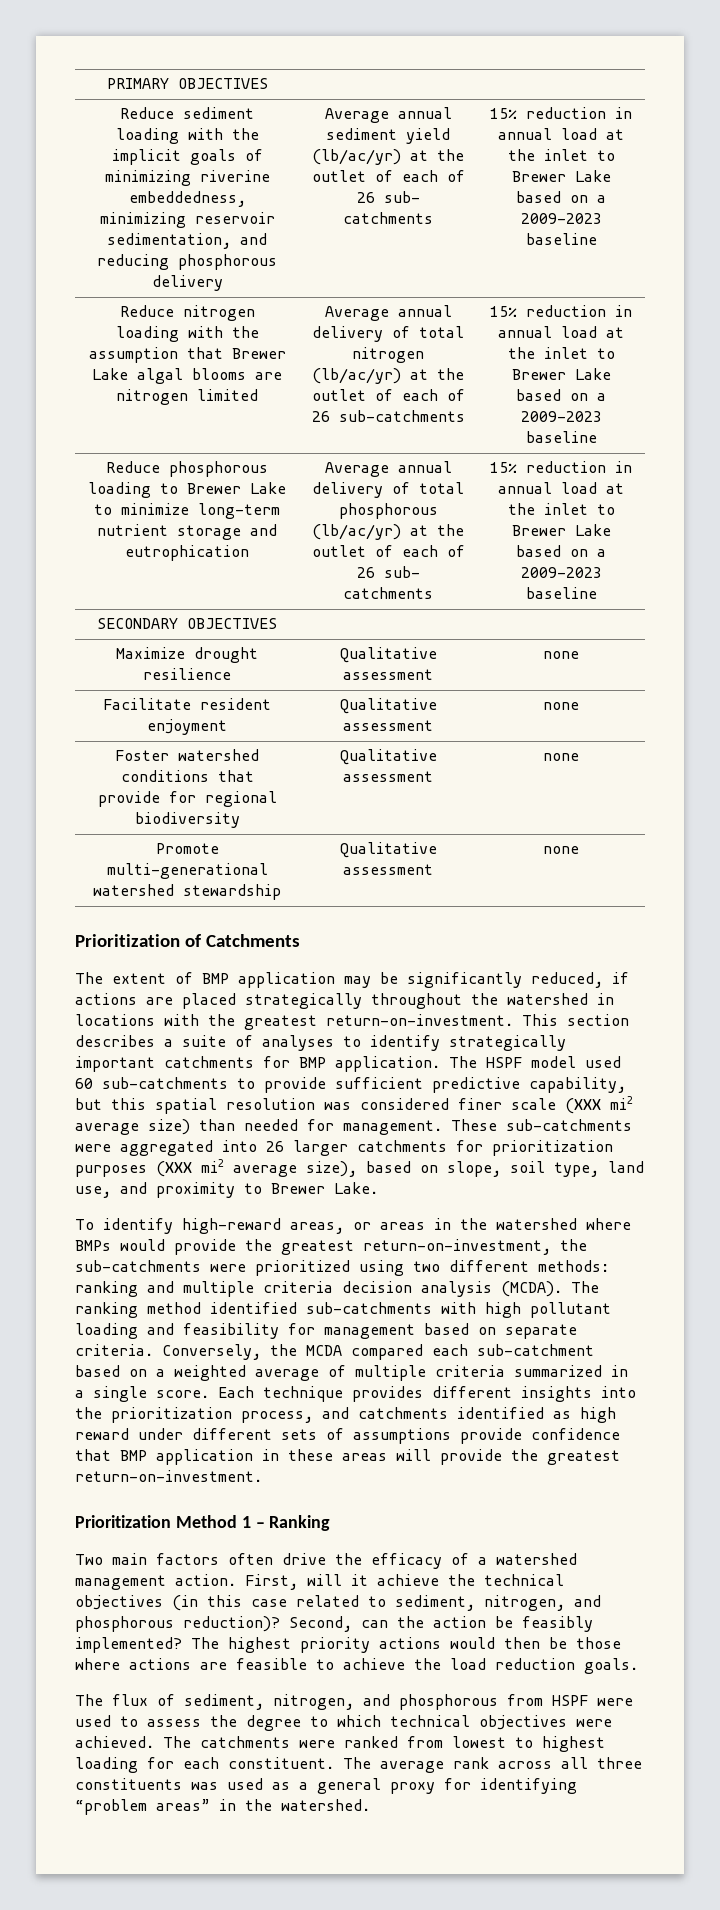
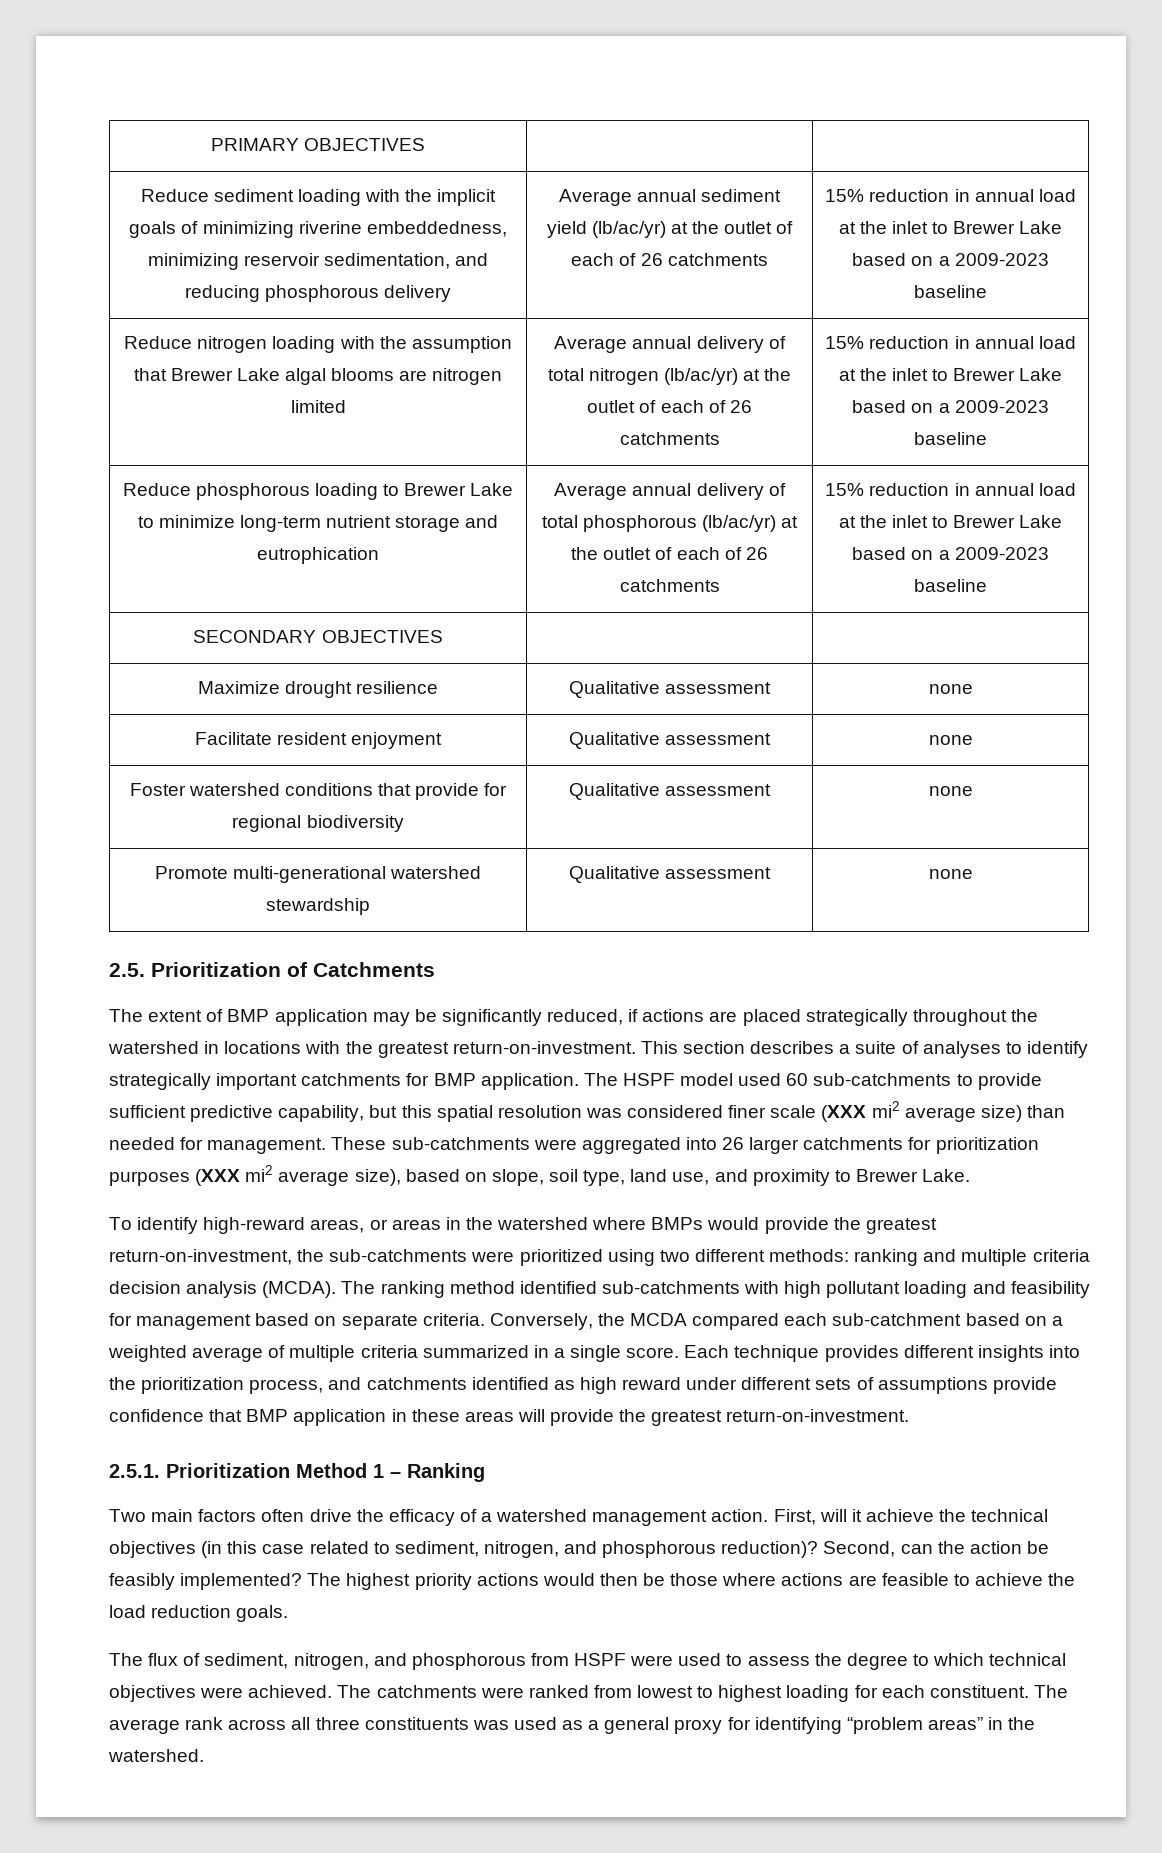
[383,191,420,203] sub- -> (663, 259) none
[338,410,465,422] sub-catchments -> [619,432,720,445] catchments
[383,566,420,578] sub- -> (768, 553) none
(579, 850) none -> [109,963,145,977] 2.5.
(262, 1476) none -> [109,1464,160,1478] 2.5.1.

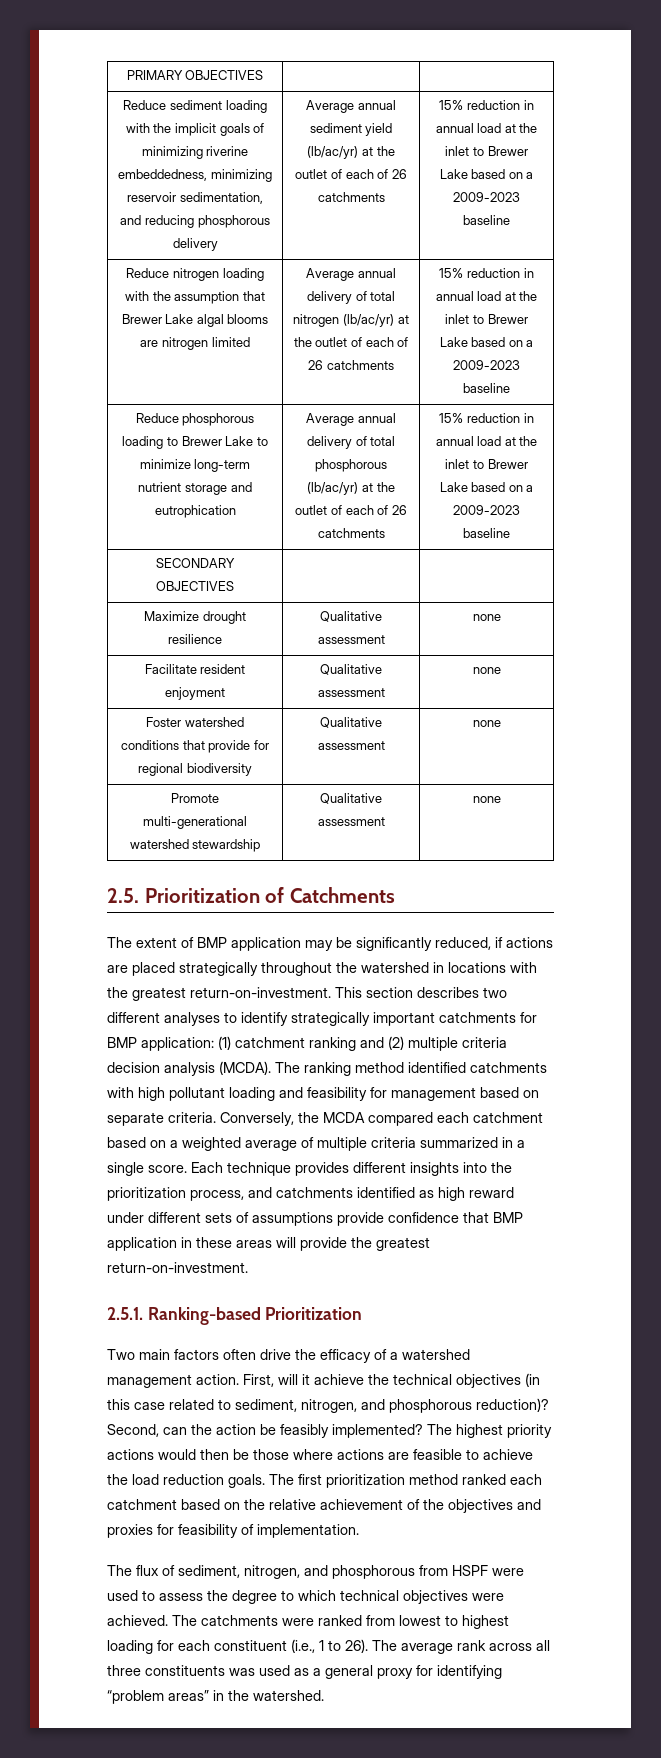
[839,1041,919,1054] a suite of -> [483,987,507,998] [107,1012,160,1023] two different
[480,1073,1042,1090] [109,1101,1065,1122] [109,1137,1039,1154] [109,1165,971,1186] [109,1217,937,1234] [109,1249,850,1266] application. The HSPF model used 60 sub-catchments to provide sufficient predictive capability, but this spatial resolution was considered finer scale (XXX mi2 average size) than needed for management. These sub-catchments were aggregated into 26 larger catchments for prioritization purposes (XXX mi2 average size), based on slope, soil type, land use, and proximity to Brewer Lake. // To identify high-reward areas, or areas in the watershed where BMPs would provide the greatest return-on-investment, the sub-catchments were prioritized using two different methods: -> [141,1036,305,1051] application: (1) catchment
(957, 1255) none -> [388,1036,404,1050] (2)
[601,1281,740,1294] sub-catchments -> [470,1062,547,1073] catchments
[832,1313,962,1326] sub-catchment -> [473,1112,543,1123] catchment
[166,1463,485,1482] Prioritization Method 1 – Ranking -> [147,1307,363,1325] Ranking-based Prioritization
(289, 1613) none -> [269,1474,542,1488] [107,1499,541,1513] [107,1524,359,1538] The first prioritization method ranked each catchment based on the relative achievement of the objectives and proxies for feasibility of implementation.
[929,1685,1029,1698] constituent. -> [214,1639,368,1653] constituent (i.e., 1 to 26).

